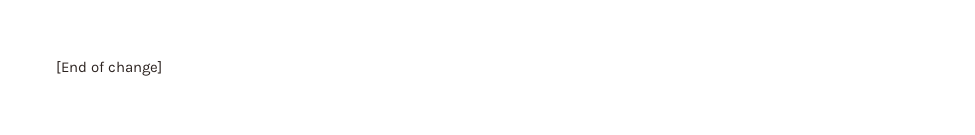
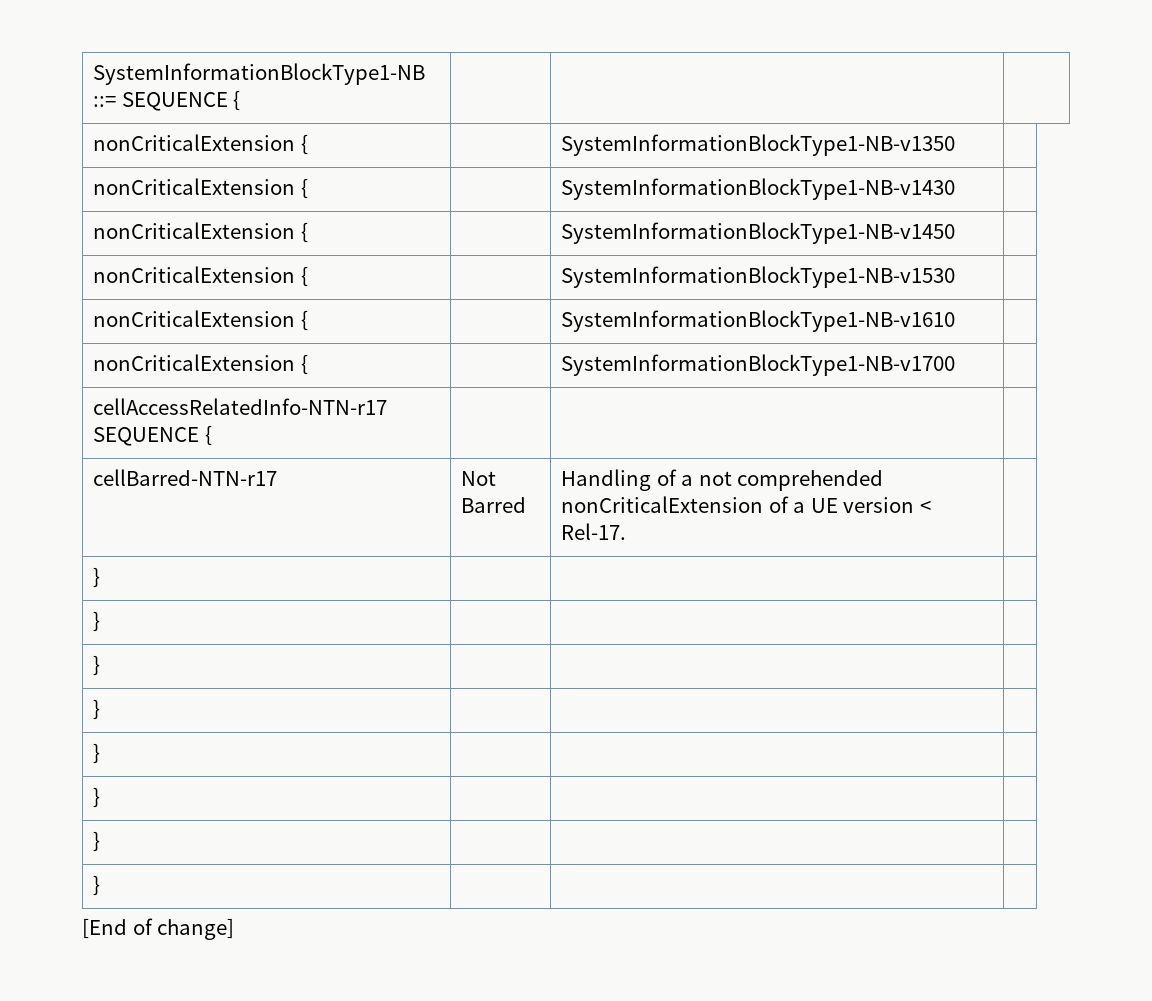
(56, 67) none -> [93,63,426,85] [93,90,241,111] [93,134,308,155] [561,134,956,156] [93,178,308,199] [561,178,956,200] [93,222,308,243] [561,222,956,244] [93,266,308,287] [561,266,956,288] [93,310,308,331] [561,310,956,332] [93,354,308,375] [561,354,956,376] [93,398,388,415] [93,425,212,446] [93,469,278,486] [461,471,497,486] [461,497,527,513] [561,469,884,491] [561,496,931,513] [561,523,627,540] [93,567,101,588] [93,611,101,632] [93,655,101,676] [93,699,101,720] [93,743,101,764] [93,787,101,808] [93,831,101,852] [93,875,101,896] SystemInformationBlockType1-NB ::= SEQUENCE { | | | // nonCriticalExtension { | | SystemInformationBlockType1-NB-v1350 | // nonCriticalExtension { | | SystemInformationBlockType1-NB-v1430 | // nonCriticalExtension { | | SystemInformationBlockType1-NB-v1450 | // nonCriticalExtension { | | SystemInformationBlockType1-NB-v1530 | // nonCriticalExtension { | | SystemInformationBlockType1-NB-v1610 | // nonCriticalExtension { | | SystemInformationBlockType1-NB-v1700 | // cellAccessRelatedInfo-NTN-r17 SEQUENCE { | | | // cellBarred-NTN-r17 | Not Barred | Handling of a not comprehended nonCriticalExtension of a UE version < Rel-17. | // } | | | // } | | | // } | | | // } | | | // } | | | // } | | | // } | | | // } | | | //

